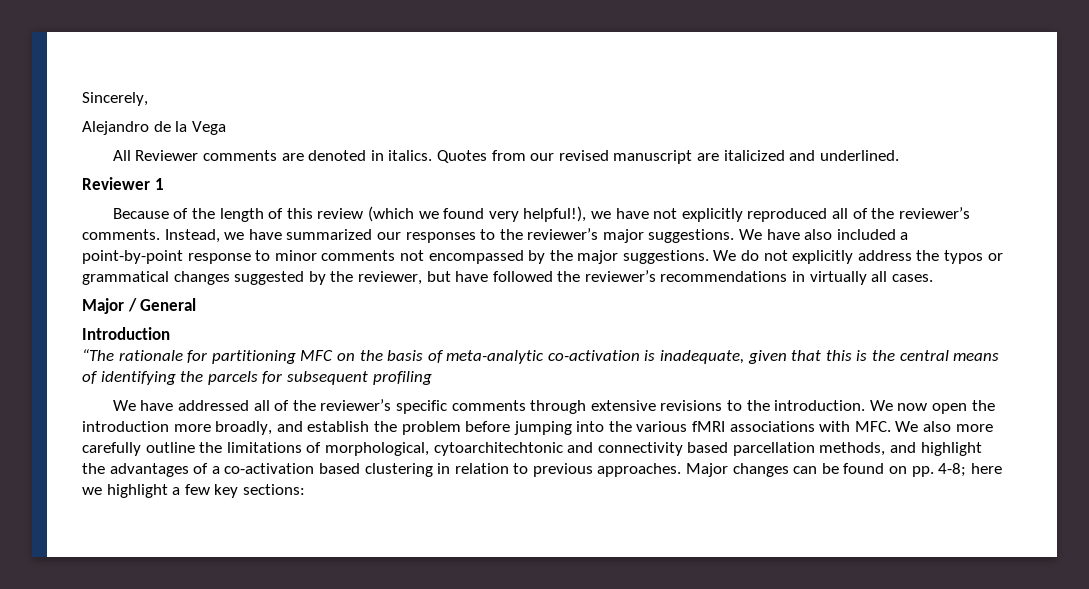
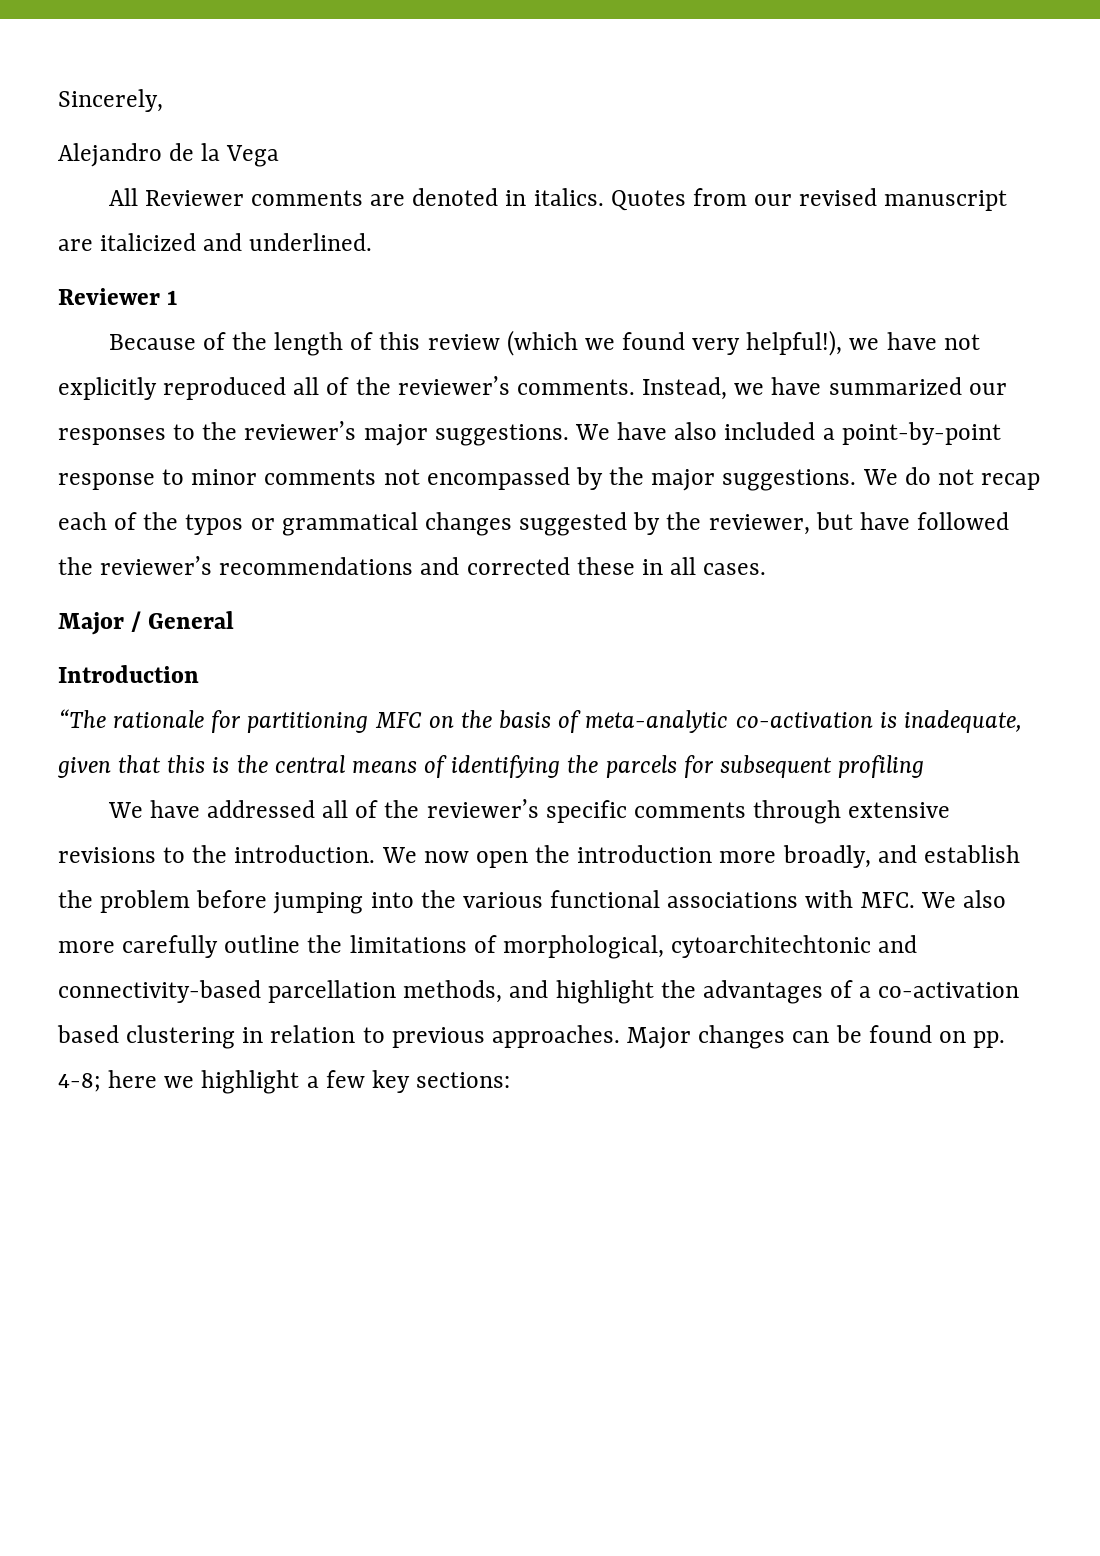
[792,250,912,264] explicitly address -> [981,473,1041,490] [58,512,138,530] recap each of
[792,271,867,285] in virtually -> [420,557,663,575] and corrected these in
[692,421,726,432] fMRI -> [550,890,661,908] functional
[597,442,729,456] connectivity based -> [58,980,261,1003] connectivity-based

